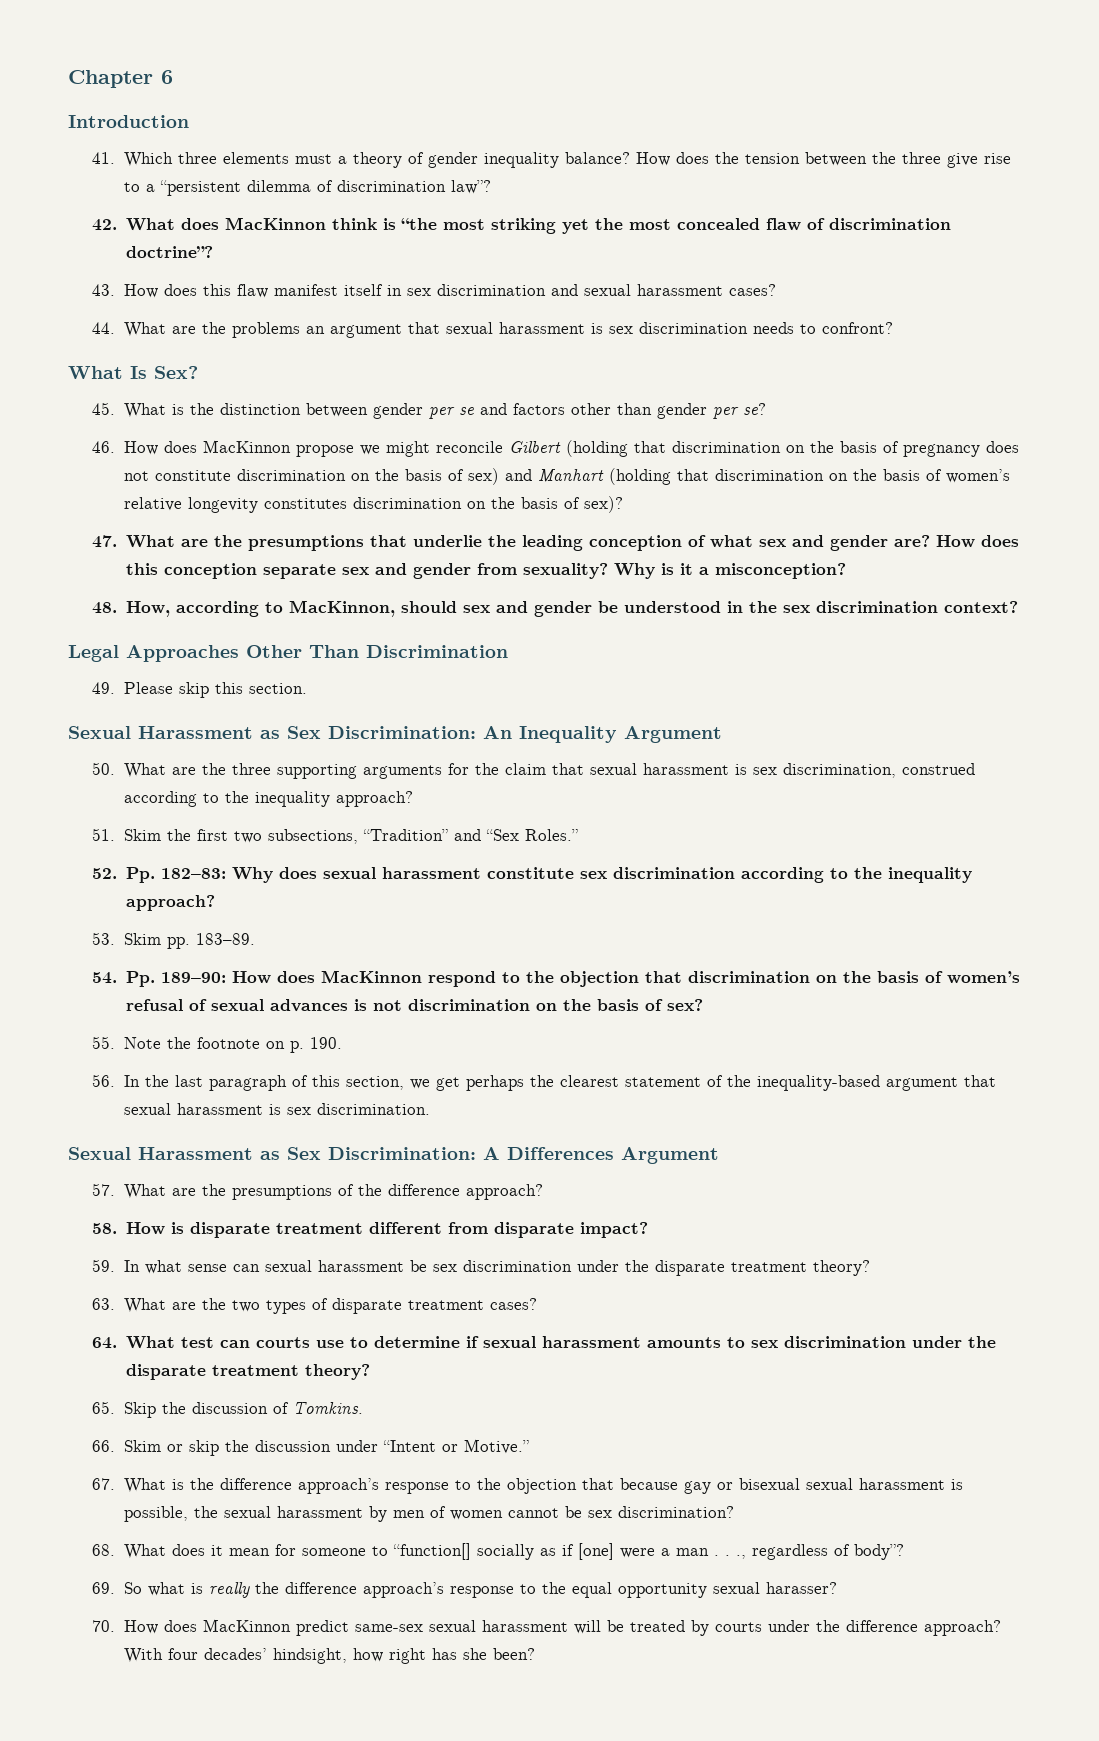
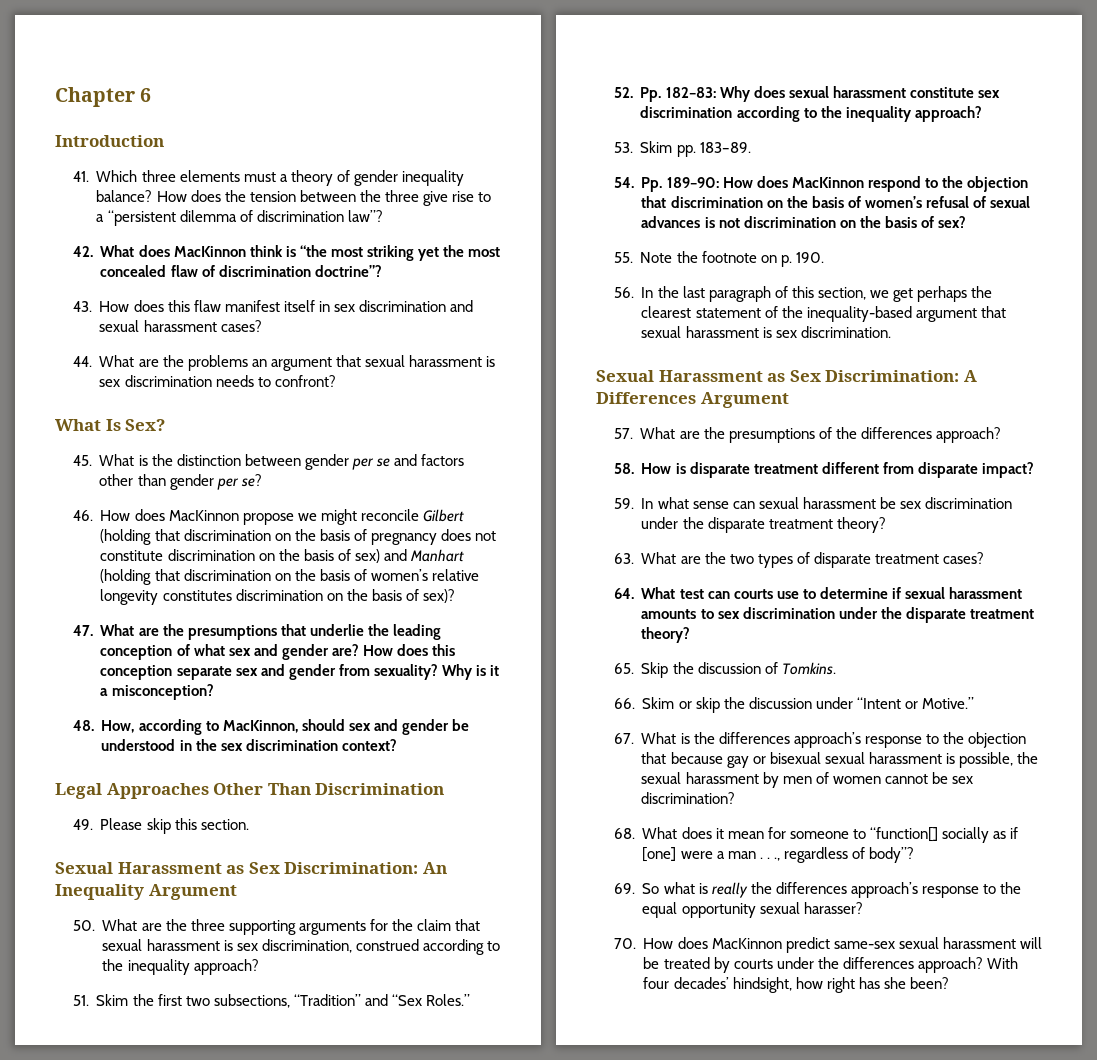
[387,1184,460,1196] difference -> [860,427,932,439] differences
[219,1478,292,1490] difference -> [718,732,790,744] differences
[284,1582,357,1594] difference -> [775,882,847,894] differences
[845,1620,918,1632] difference -> [842,957,914,969] differences

